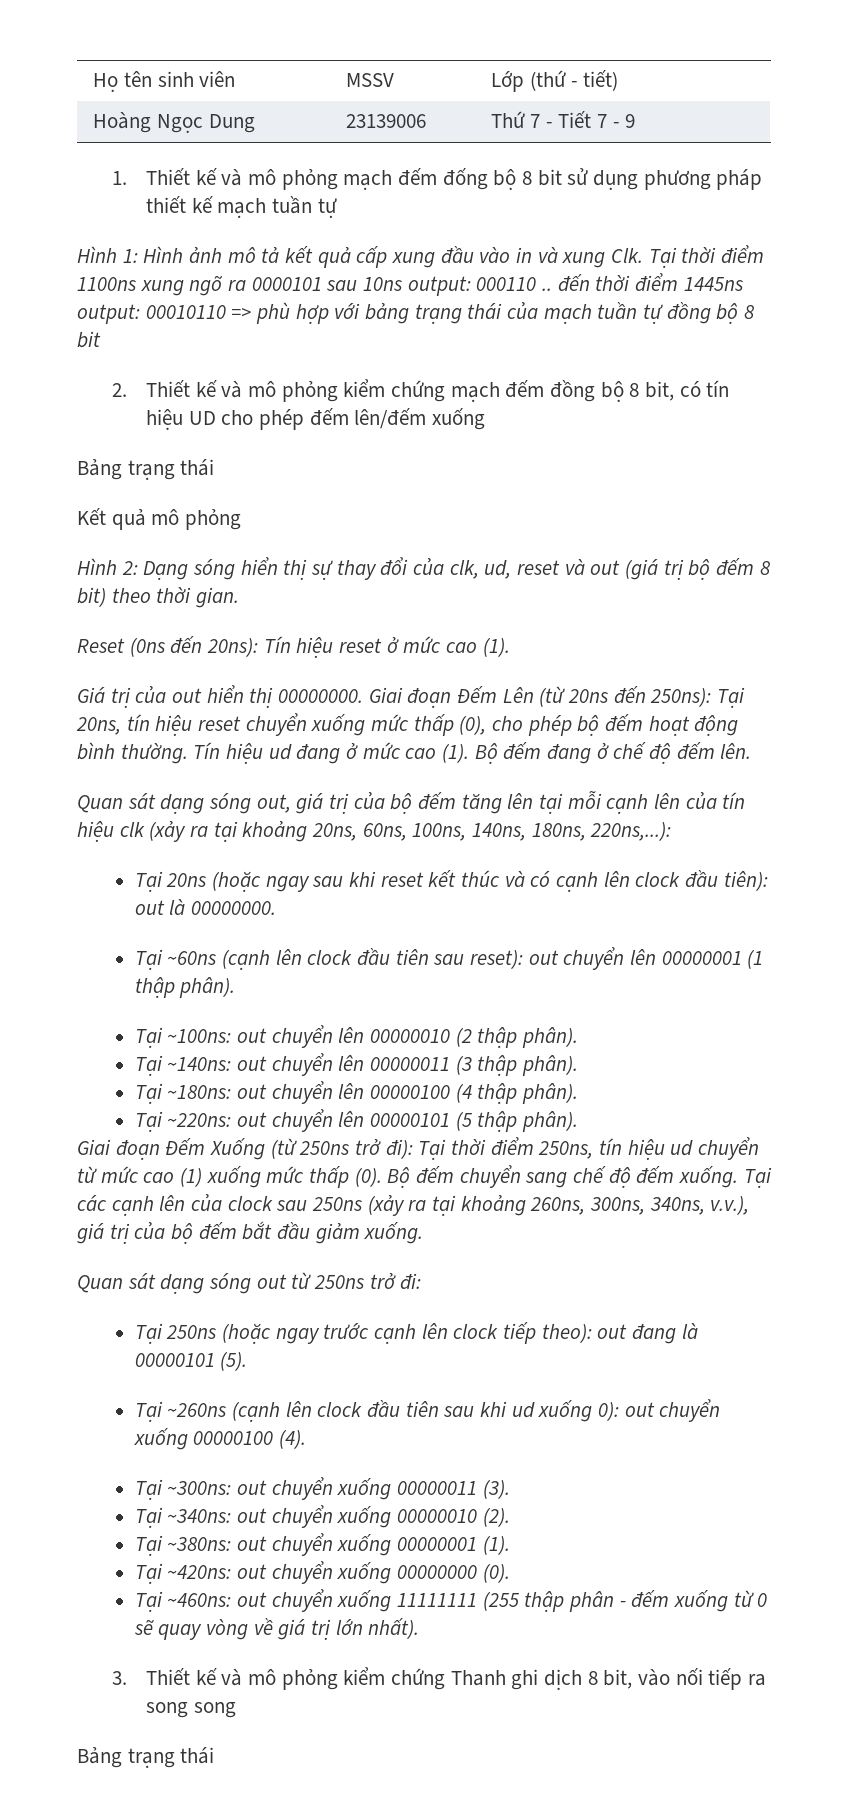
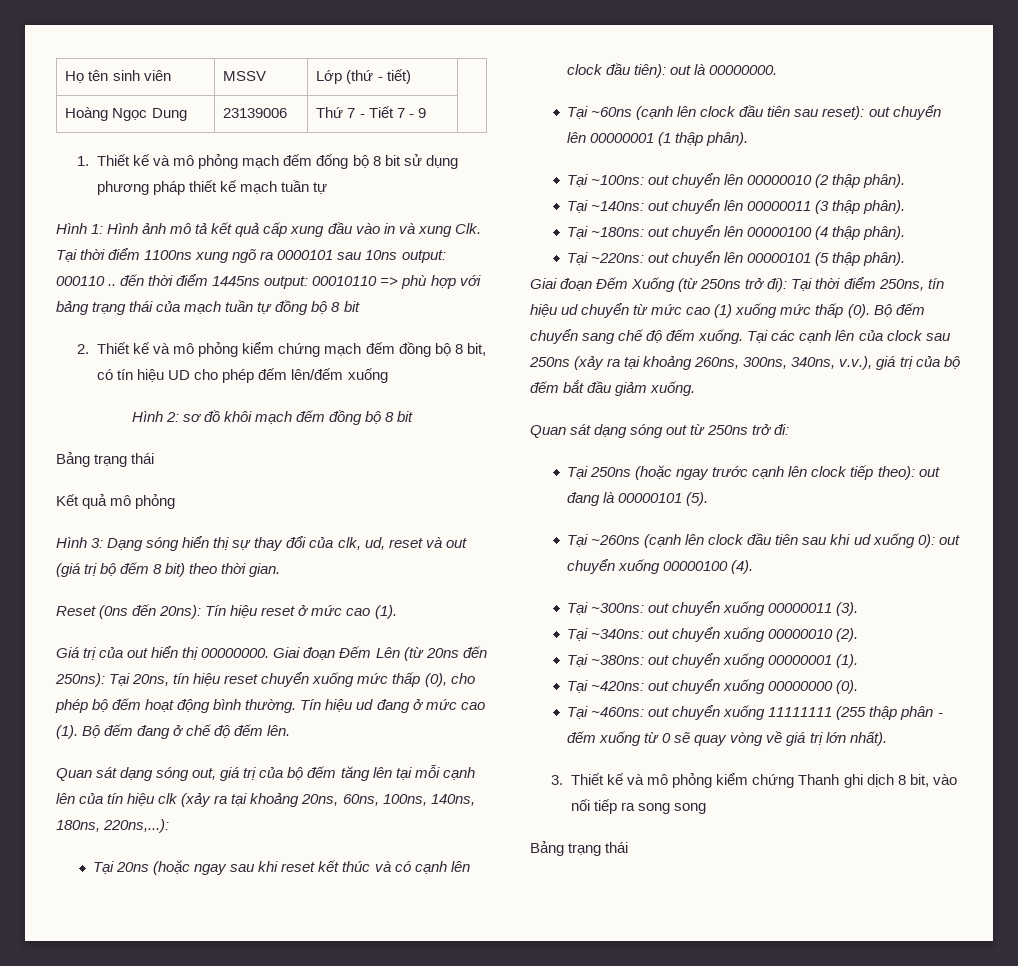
(486, 419) none -> [131,410,414,425] // Hình 2: sơ đồ khôi mạch đếm đồng bộ 8 bit
[121,561,138,575] 2: -> [91,538,104,548] 3:

